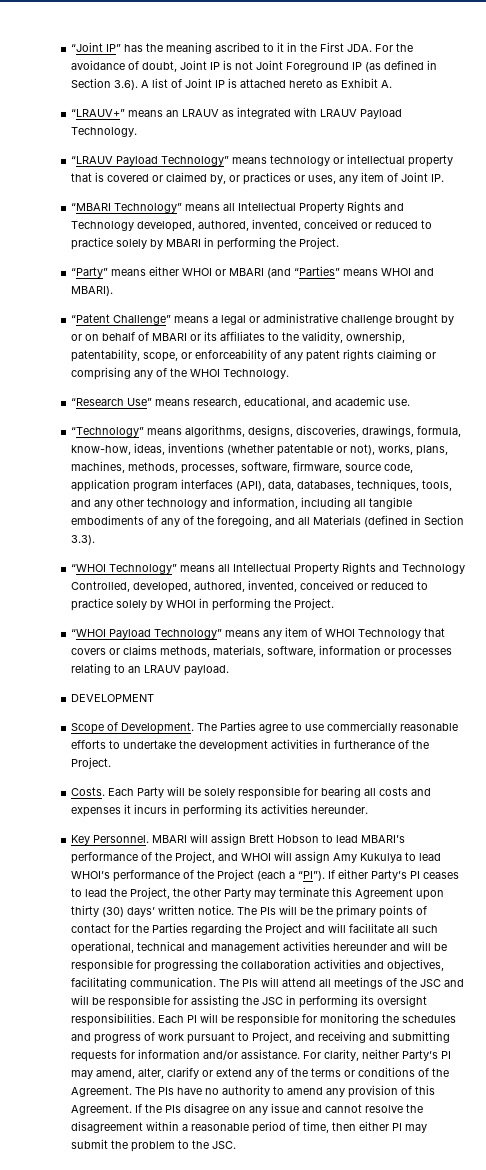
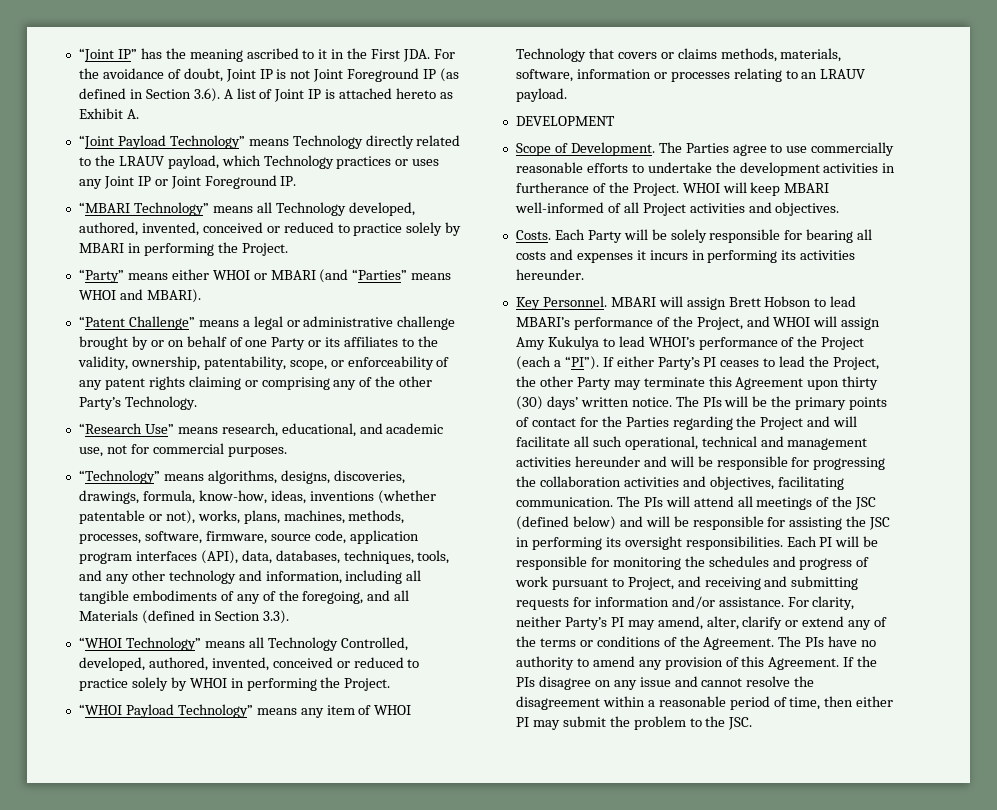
[71,107,403,119] [71,127,138,137] [71,154,454,167] [71,172,429,185] “LRAUV+” means an LRAUV as integrated with LRAUV Payload Technology. // “LRAUV Payload Technology” means technology or intellectual property that is covered or claimed by, or practices or uses, any item of Joint -> [78,135,461,149] [78,155,440,169] [78,175,277,189] “Joint Payload Technology” means Technology directly related to the LRAUV payload, which Technology practices or uses any Joint IP or Joint Foreground
[238,201,405,214] Intellectual Property Rights and -> (272, 207) none
[152,333,188,341] MBARI -> [245,337,306,350] one Party
[190,369,221,377] WHOI -> [399,376,433,387] [78,397,121,410] other Party’s
[388,399,411,406] use. -> [78,443,287,457] use, not for commercial purposes.
[233,562,400,575] Intellectual Property Rights and -> (264, 642) none
(112, 763) none -> [682,182,830,196] [514,202,840,216] WHOI will keep MBARI well-informed of all Project activities and objectives.
(442, 983) none -> [515,516,616,530] (defined below)

